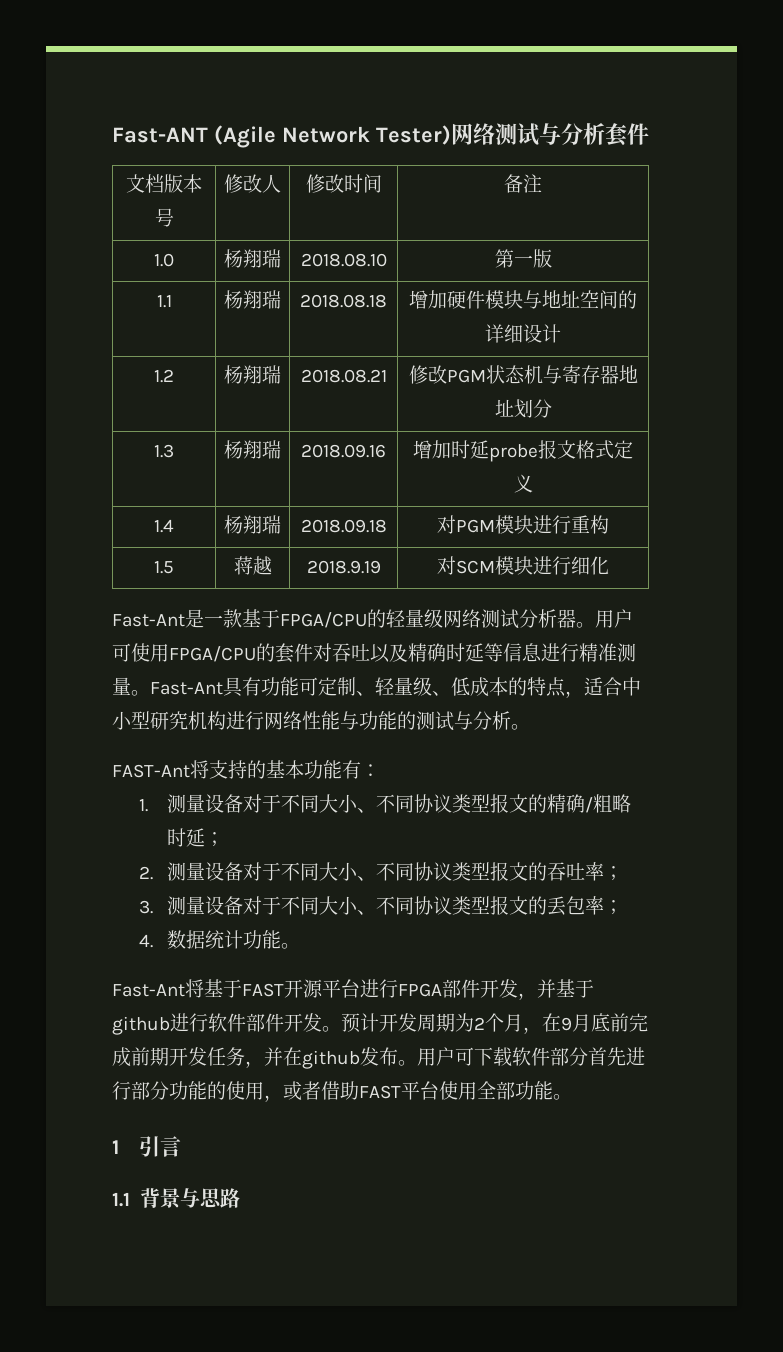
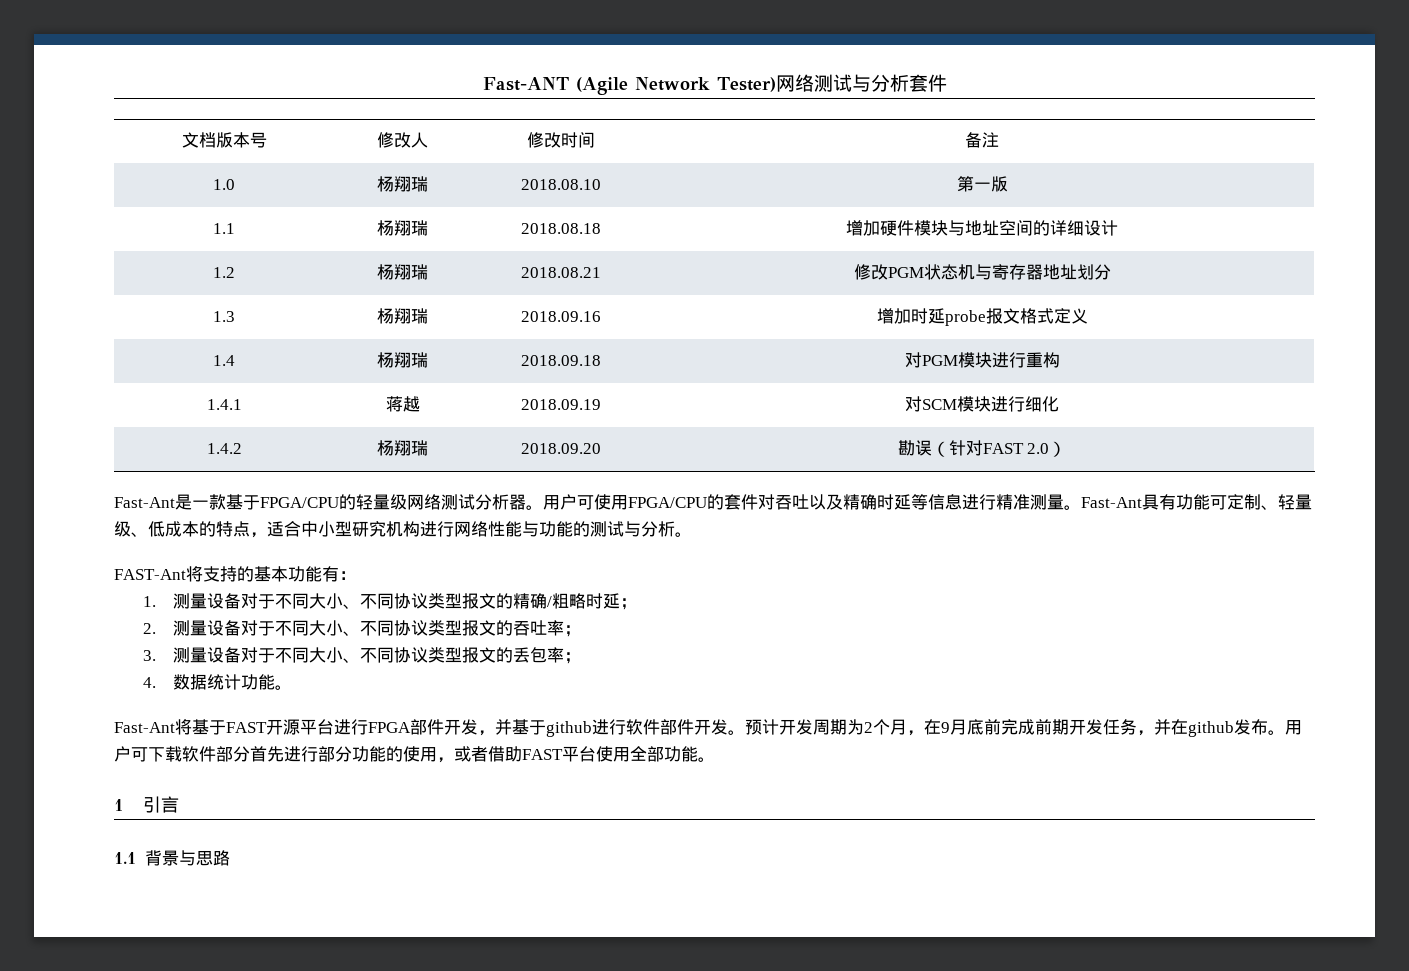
[154,561,174,574] 1.5 -> [206,399,242,410] 1.4.1
[306,560,381,574] 2018.9.19 -> [520,399,601,410] 2018.09.19
(609, 565) none -> [206,443,242,454] [377,440,429,456] [520,443,601,454] [897,440,1067,457] // 1.4.2 | 杨翔瑞 | 2018.09.20 | 勘误（针对FAST 2.0）

